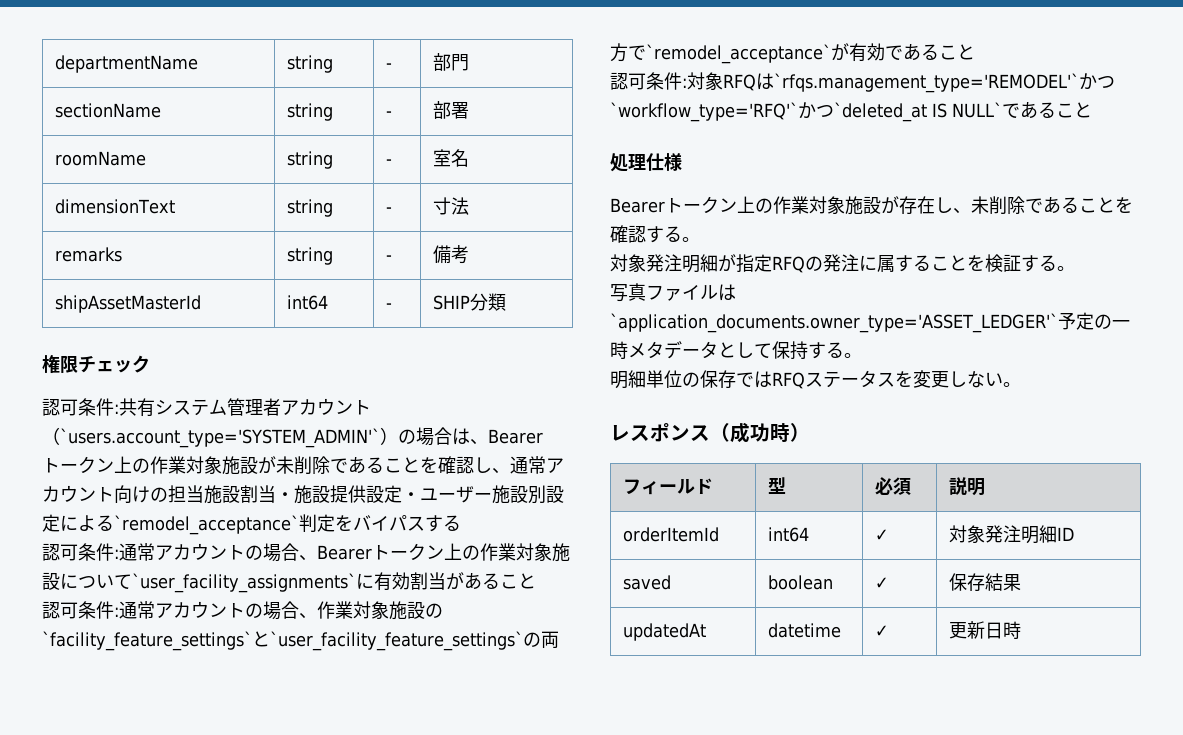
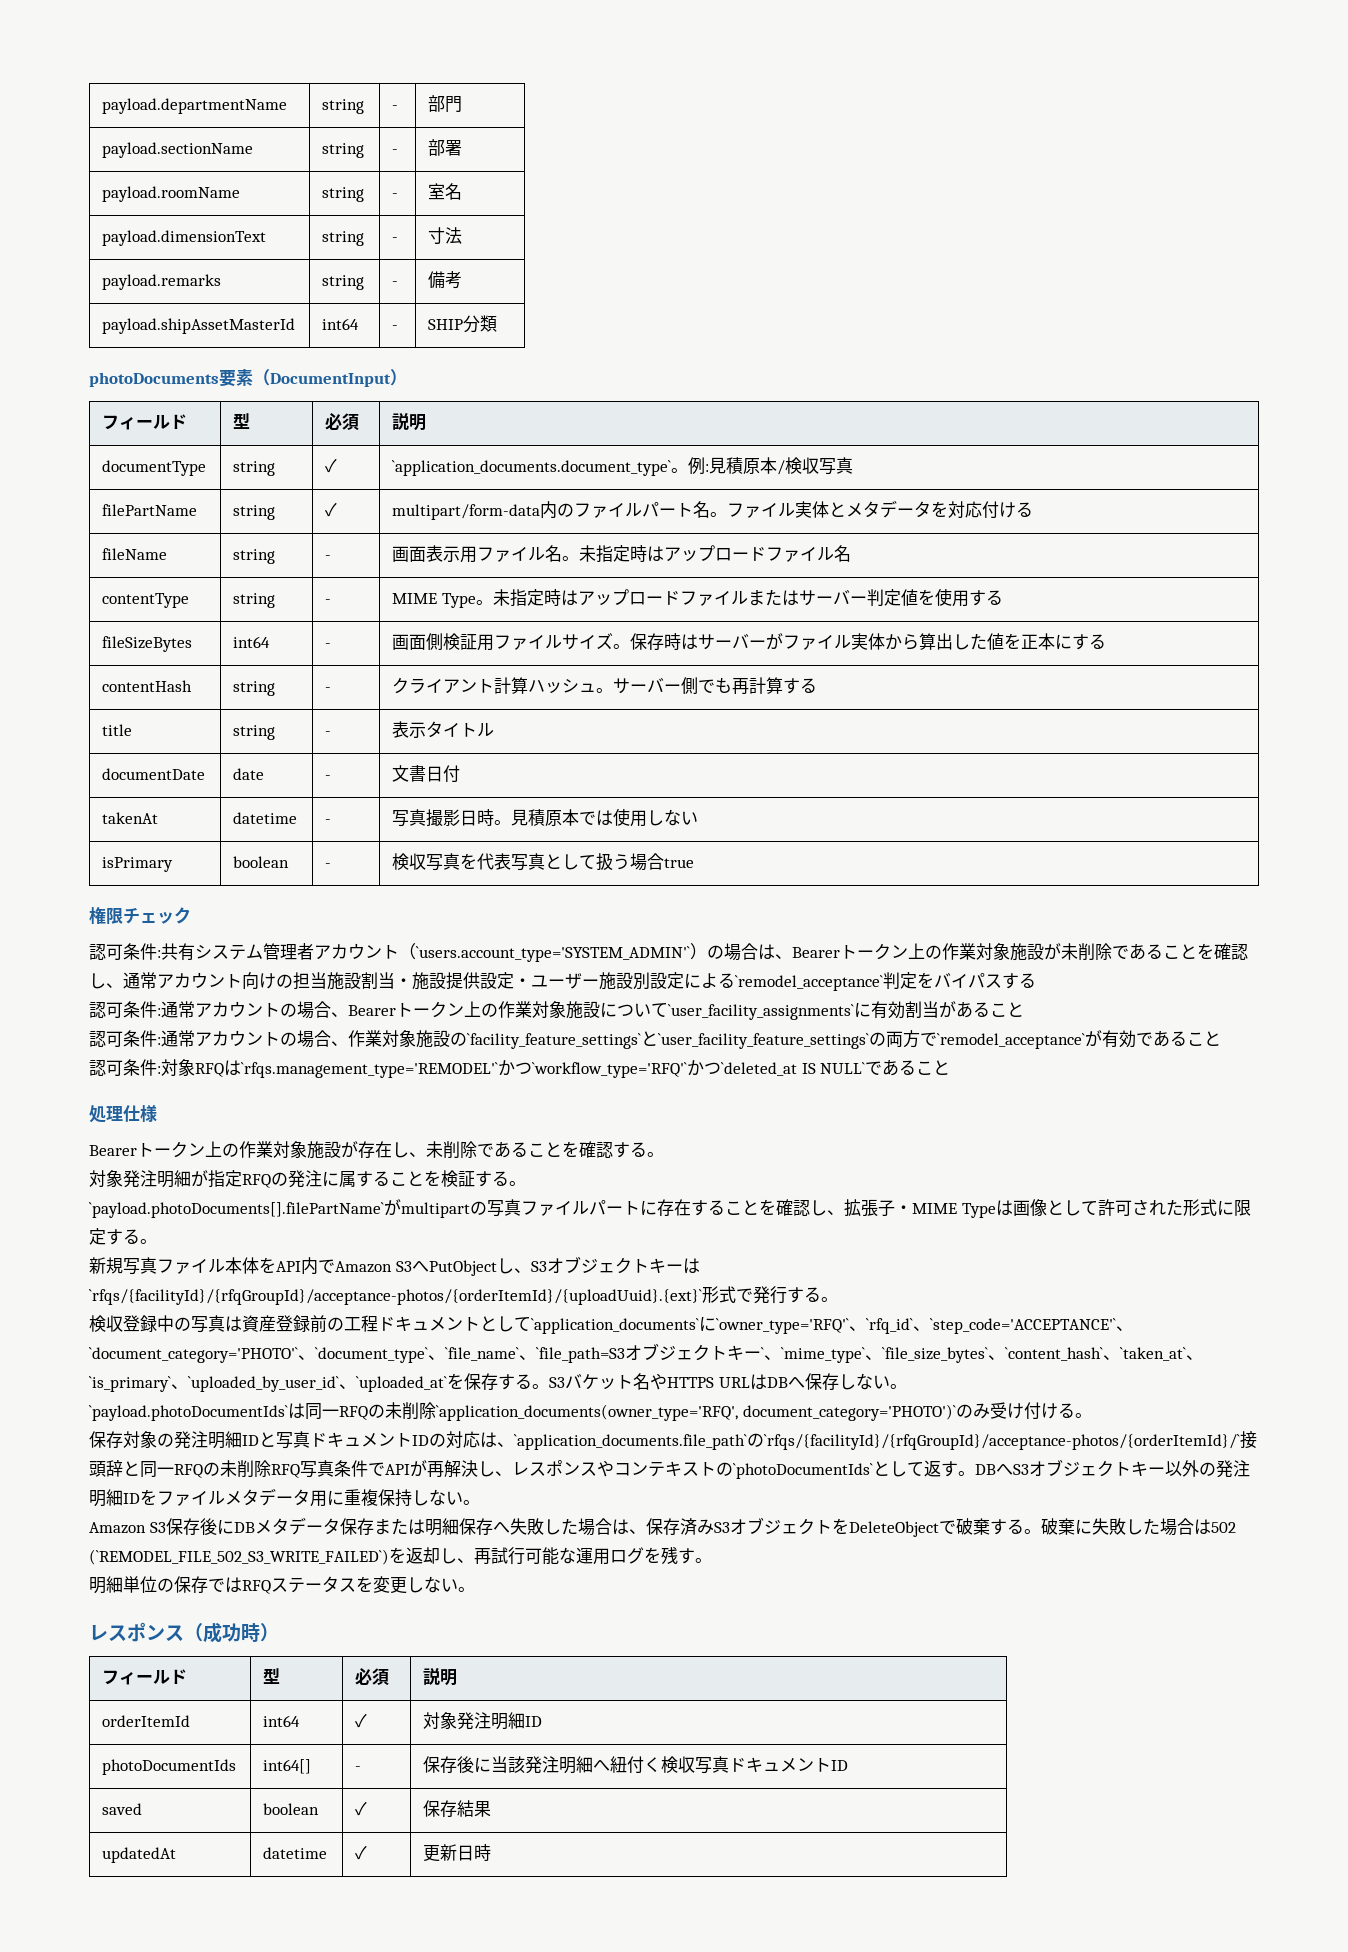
[55,55,199,73] departmentName -> [102,98,288,114] payload.departmentName
[55,103,162,118] sectionName -> [102,142,254,158] payload.sectionName
[55,151,147,166] roomName -> [102,186,241,202] payload.roomName
[55,199,176,214] dimensionText -> [102,230,267,246] payload.dimensionText
[55,247,123,262] remarks -> [102,274,222,290] payload.remarks
[55,295,202,313] shipAssetMasterId -> [102,318,296,334] payload.shipAssetMasterId
(507, 302) none -> [89,369,407,387] [102,414,188,430] [233,413,251,429] [325,413,360,431] [392,413,427,431] [102,460,207,476] [233,461,276,476] [325,458,338,473] [392,457,854,476] [102,504,198,516] [233,505,276,520] [325,502,338,517] [392,500,1034,520] [102,548,168,560] [233,549,276,564] [325,555,332,560] [392,545,852,563] [102,593,190,608] [233,593,276,608] [325,599,332,604] [392,588,1004,608] [102,636,193,652] [233,636,271,648] [325,643,332,648] [392,633,1107,651] [102,680,193,692] [233,681,276,696] [325,687,332,692] [392,677,818,695] [102,724,133,736] [233,725,276,740] [325,731,332,736] [392,721,495,738] [102,768,206,780] [233,768,265,780] [325,775,332,780] [392,765,461,783] [102,812,159,824] [233,812,298,824] [325,819,332,824] [392,808,699,827] [102,857,174,872] [233,856,290,868] [325,863,332,868] [392,853,695,871] // photoDocuments要素（DocumentInput） // フィールド | 型 | 必須 | 説明 // documentType | string | ✓ | `application_documents.document_type`。例:見積原本/検収写真 // filePartName | string | ✓ | multipart/form-data内のファイルパート名。ファイル実体とメタデータを対応付ける // fileName | string | - | 画面表示用ファイル名。未指定時はアップロードファイル名 // contentType | string | - | MIME Type。未指定時はアップロードファイルまたはサーバー判定値を使用する // fileSizeBytes | int64 | - | 画面側検証用ファイルサイズ。保存時はサーバーがファイル実体から算出した値を正本にする // contentHash | string | - | クライアント計算ハッシュ。サーバー側でも再計算する // title | string | - | 表示タイトル // documentDate | date | - | 文書日付 // takenAt | datetime | - | 写真撮影日時。見積原本では使用しない // isPrimary | boolean | - | 検収写真を代表写真として扱う場合true
[610,283,736,302] [610,312,1130,333] [610,341,844,360] 写真ファイルは`application_documents.owner_type='ASSET_LEDGER'`予定の一時メタデータとして保持する -> [89,1199,1251,1218] [89,1228,157,1245] [89,1256,700,1276] [89,1286,838,1305] [89,1315,1133,1334] [89,1343,1203,1363] [89,1373,907,1392] [89,1402,1092,1421] [89,1431,1257,1450] [89,1459,1250,1479] [89,1488,480,1507] [89,1517,1236,1537] [89,1547,695,1565] `payload.photoDocuments[].filePartName`がmultipartの写真ファイルパートに存在することを確認し、拡張子・MIME Typeは画像として許可された形式に限定する。 // 新規写真ファイル本体をAPI内でAmazon S3へPutObjectし、S3オブジェクトキーは`rfqs/{facilityId}/{rfqGroupId}/acceptance-photos/{orderItemId}/{uploadUuid}.{ext}`形式で発行する。 // 検収登録中の写真は資産登録前の工程ドキュメントとして`application_documents`に`owner_type='RFQ'`、`rfq_id`、`step_code='ACCEPTANCE'`、`document_category='PHOTO'`、`document_type`、`file_name`、`file_path=S3オブジェクトキー`、`mime_type`、`file_size_bytes`、`content_hash`、`taken_at`、`is_primary`、`uploaded_by_user_id`、`uploaded_at`を保存する。S3バケット名やHTTPS URLはDBへ保存しない。 // `payload.photoDocumentIds`は同一RFQの未削除`application_documents(owner_type='RFQ', document_category='PHOTO')`のみ受け付ける。 // 保存対象の発注明細IDと写真ドキュメントIDの対応は、`application_documents.file_path`の`rfqs/{facilityId}/{rfqGroupId}/acceptance-photos/{orderItemId}/`接頭辞と同一RFQの未削除RFQ写真条件でAPIが再解決し、レスポンスやコンテキストの`photoDocumentIds`として返す。DBへS3オブジェクトキー以外の発注明細IDをファイルメタデータ用に重複保持しない。 // Amazon S3保存後にDBメタデータ保存または明細保存へ失敗した場合は、保存済みS3オブジェクトをDeleteObjectで破棄する。破棄に失敗した場合は502 (`REMODEL_FILE_502_S3_WRITE_FAILED`)を返却し、再試行可能な運用ログを残す
(1075, 534) none -> [102,1759,237,1775] [263,1759,312,1774] [355,1766,362,1771] [423,1756,849,1774] // photoDocumentIds | int64[] | - | 保存後に当該発注明細へ紐付く検収写真ドキュメントID

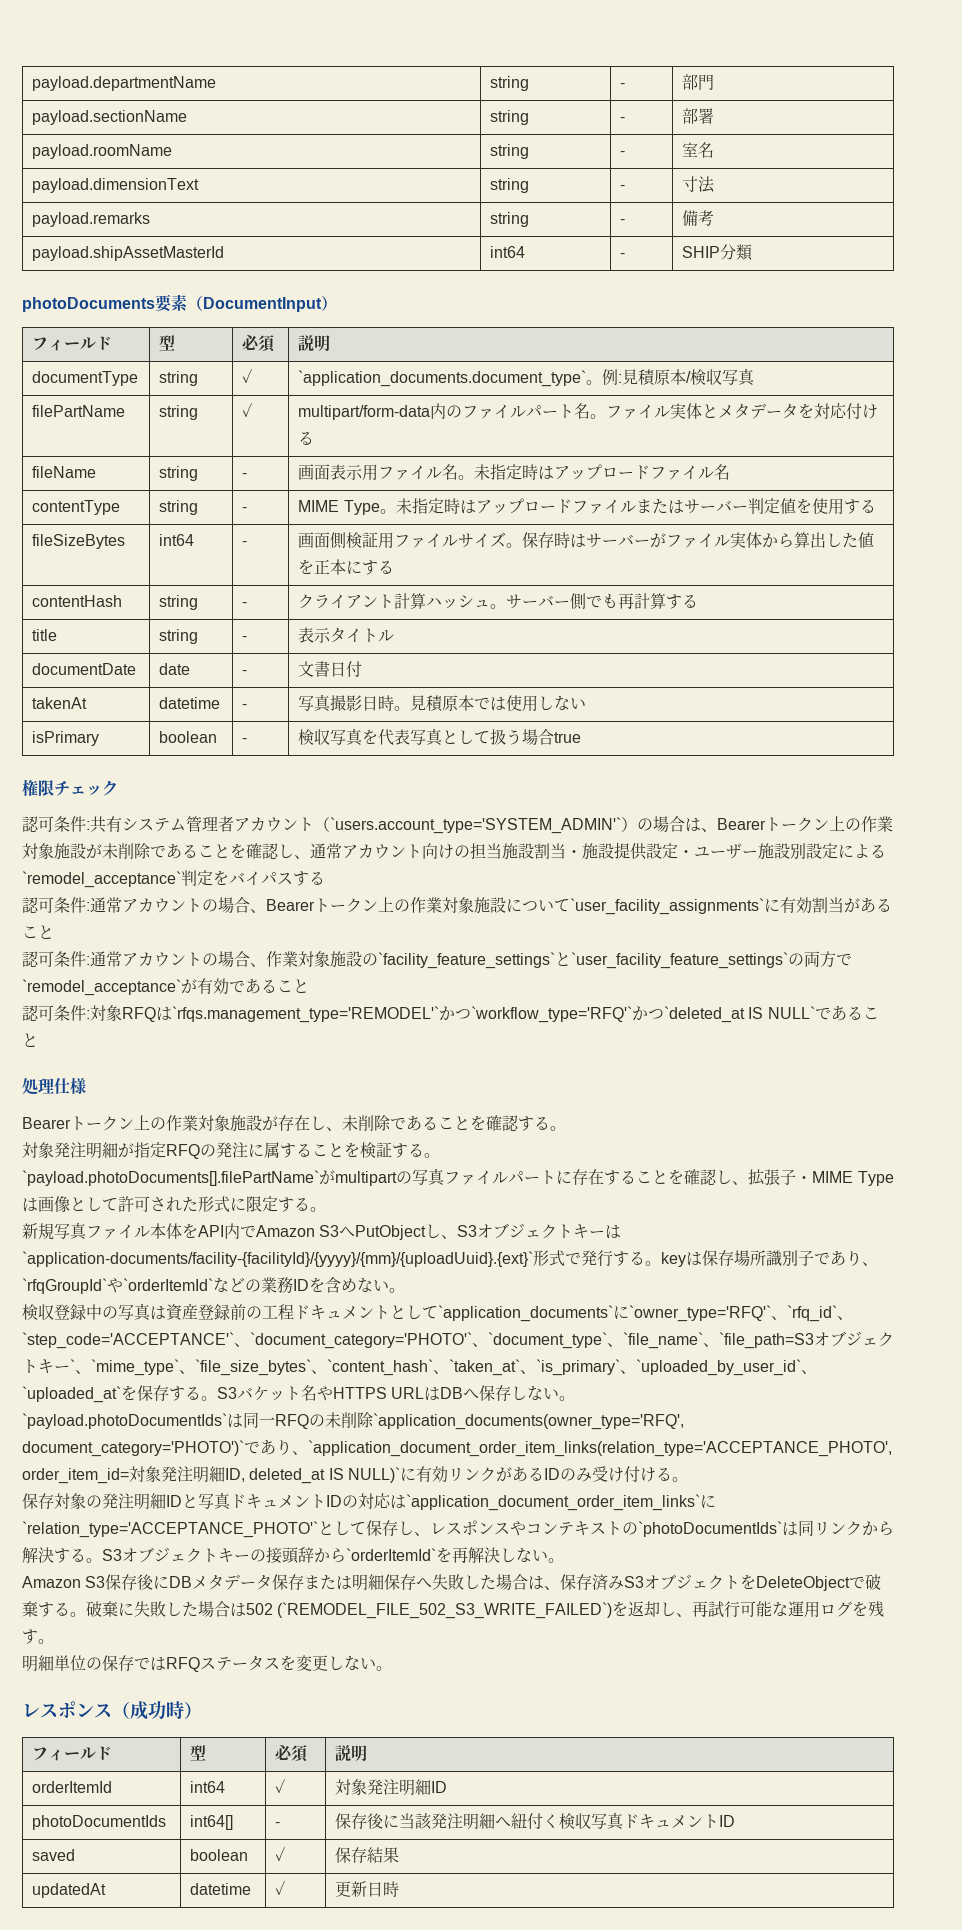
[89,1289,702,1305] `rfqs/{facilityId}/{rfqGroupId}/acceptance-photos/{orderItemId}/{uploadUuid}.{ext}` -> [22,1251,533,1267] `application-documents/facility-{facilityId}/{yyyy}/{mm}/{uploadUuid}.{ext}`
(838, 1299) none -> [661,1250,878,1267] [22,1277,405,1294] keyは保存場所識別子であり、`rfqGroupId`や`orderItemId`などの業務IDを含めない。
(956, 1412) none -> [244,1439,892,1457] [22,1466,560,1484] であり、`application_document_order_item_links(relation_type='ACCEPTANCE_PHOTO', order_item_id=対象発注明細ID, deleted_at IS NULL)`に有効リンクがあるID
[497,1431,1257,1450] [89,1460,478,1478] 、`application_documents.file_path`の`rfqs/{facilityId}/{rfqGroupId}/acceptance-photos/{orderItemId}/`接頭辞と同一RFQの未削除RFQ写真条件でAPIが再解決 -> [406,1494,716,1511] [22,1520,398,1538] `application_document_order_item_links`に`relation_type='ACCEPTANCE_PHOTO'`として保存
[873,1459,1250,1478] [89,1488,412,1507] として返す。DBへS3オブジェクトキー以外の発注明細IDをファイルメタデータ用に重複保持 -> [782,1520,894,1536] [22,1547,500,1564] は同リンクから解決する。S3オブジェクトキーの接頭辞から`orderItemId`を再解決

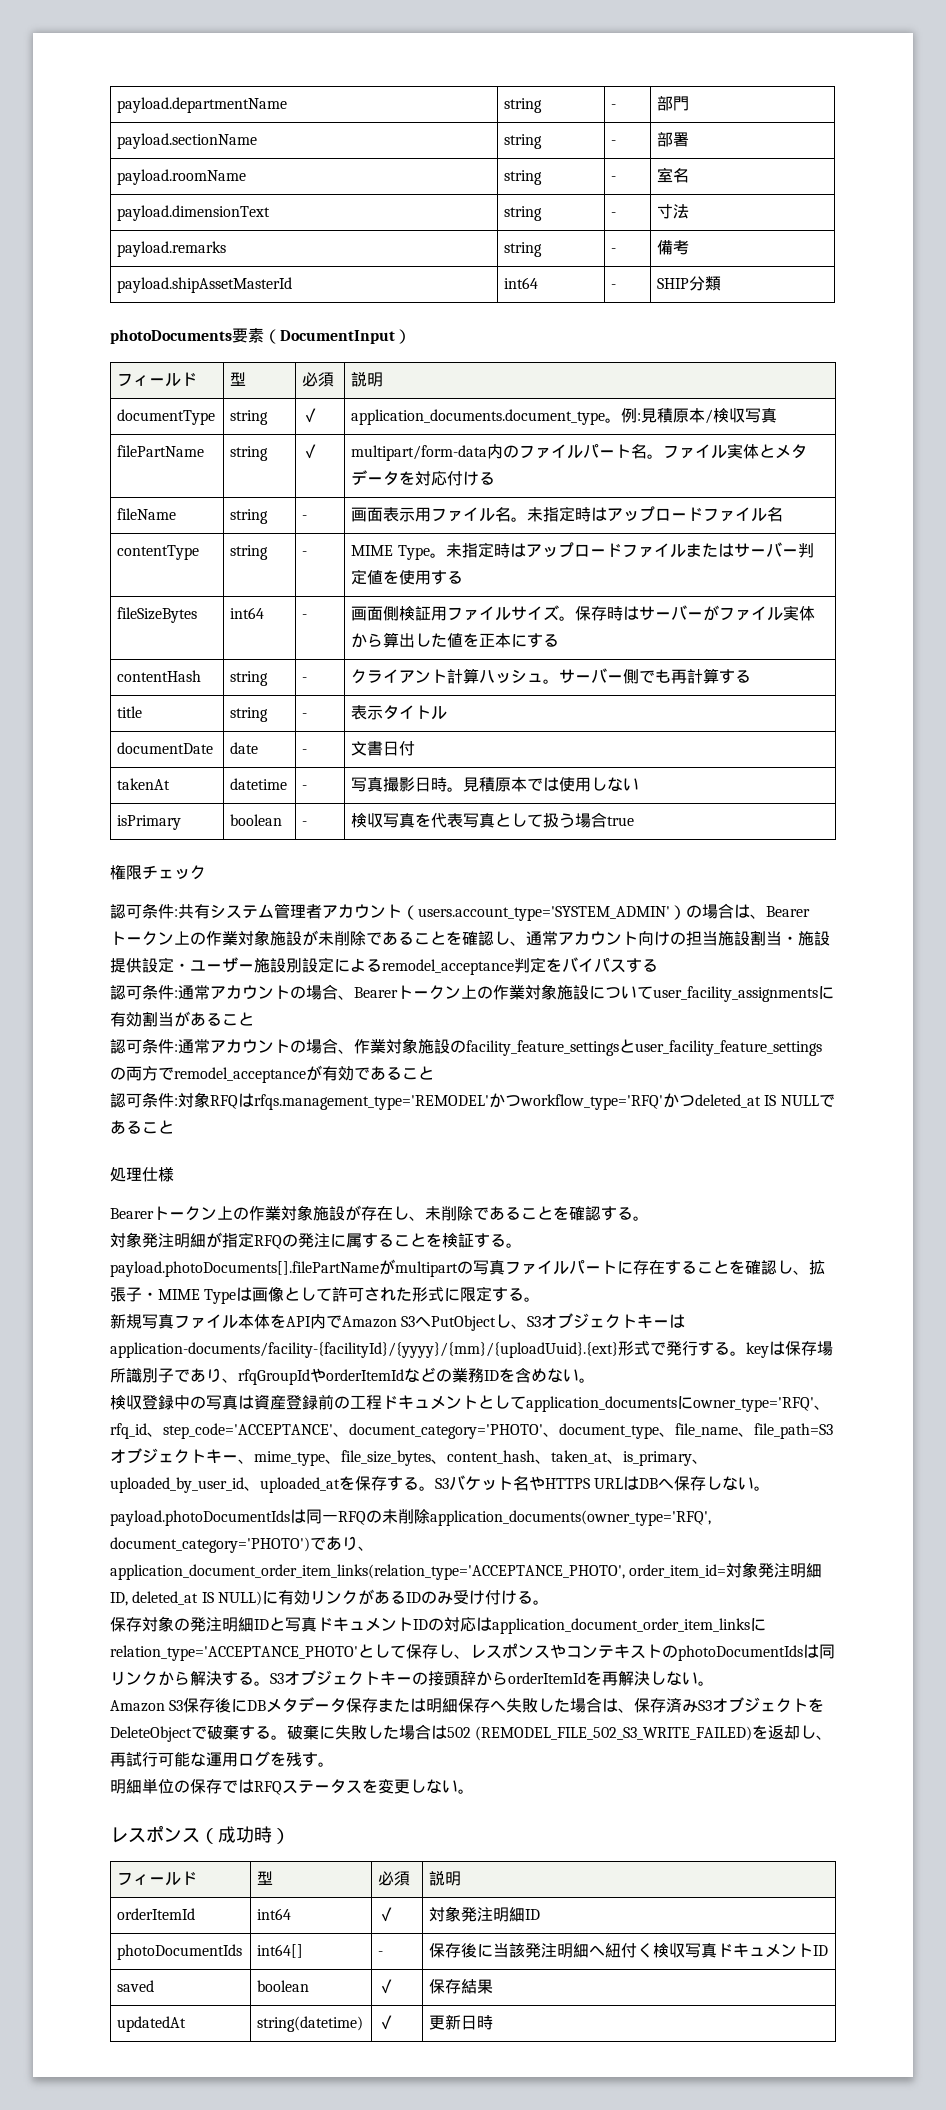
[298,370,587,387] `application_documents.document_type` -> [351,409,606,425] application_documents.document_type
[330,817,621,834] `users.account_type='SYSTEM_ADMIN'` -> [418,906,670,921] users.account_type='SYSTEM_ADMIN'
[22,871,181,888] `remodel_acceptance` -> [382,959,514,975] remodel_acceptance
[570,898,764,915] `user_facility_assignments` -> [653,986,818,1002] user_facility_assignments
[378,952,788,969] `facility_feature_settings`と`user_facility_feature_settings` -> [466,1039,822,1056] facility_feature_settingsとuser_facility_feature_settings
[22,979,181,996] `remodel_acceptance` -> [174,1067,306,1083] remodel_acceptance
[172,1006,815,1023] `rfqs.management_type='REMODEL'`かつ`workflow_type='RFQ'`かつ`deleted_at IS NULL` -> [254,1093,819,1110] rfqs.management_type='REMODEL'かつworkflow_type='RFQ'かつdeleted_at IS NULL
[22,1170,319,1186] `payload.photoDocuments[].filePartName` -> [110,1261,379,1277] payload.photoDocuments[].filePartName
[22,1251,533,1267] `application-documents/facility-{facilityId}/{yyyy}/{mm}/{uploadUuid}.{ext}` -> [110,1342,618,1358] application-documents/facility-{facilityId}/{yyyy}/{mm}/{uploadUuid}.{ext}
[22,1278,213,1294] `rfqGroupId`や`orderItemId` -> [238,1368,404,1385] rfqGroupIdやorderItemId
[438,1305,853,1322] [22,1331,894,1349] [22,1359,817,1376] [22,1386,121,1403] `application_documents`に`owner_type='RFQ'`、`rfq_id`、`step_code='ACCEPTANCE'`、`document_category='PHOTO'`、`document_type`、`file_name`、`file_path=S3オブジェクトキー`、`mime_type`、`file_size_bytes`、`content_hash`、`taken_at`、`is_primary`、`uploaded_by_user_id`、`uploaded_at` -> [526,1396,830,1412] [110,1423,833,1439] [110,1448,708,1466] [110,1477,340,1493] application_documentsにowner_type='RFQ'、rfq_id、step_code='ACCEPTANCE'、document_category='PHOTO'、document_type、file_name、file_path=S3オブジェクトキー、mime_type、file_size_bytes、content_hash、taken_at、is_primary、uploaded_by_user_id、uploaded_at
[22,1413,227,1429] `payload.photoDocumentIds` -> [110,1510,290,1526] payload.photoDocumentIds
[373,1413,684,1430] [22,1439,892,1457] `application_documents(owner_type='RFQ', document_category='PHOTO')`であり、`application_document_order_item_links(relation_type='ACCEPTANCE_PHOTO', -> [430,1510,711,1526] [110,1536,374,1553] [110,1564,625,1580] application_documents(owner_type='RFQ', document_category='PHOTO')であり、application_document_order_item_links(relation_type='ACCEPTANCE_PHOTO',
[347,1467,400,1483] NULL)` -> [217,1591,262,1606] NULL)
[406,1494,716,1511] [22,1521,318,1538] `application_document_order_item_links`に`relation_type='ACCEPTANCE_PHOTO'` -> [492,1618,766,1634] [110,1645,358,1661] application_document_order_item_linksにrelation_type='ACCEPTANCE_PHOTO'
[638,1521,782,1537] `photoDocumentIds` -> [678,1645,803,1661] photoDocumentIds
[346,1548,436,1561] `orderItemId` -> [508,1672,586,1684] orderItemId
[277,1602,613,1619] (`REMODEL_FILE_502_S3_WRITE_FAILED`) -> [475,1726,753,1741] (REMODEL_FILE_502_S3_WRITE_FAILED)
[190,1883,252,1895] datetime -> [257,2016,364,2032] string(datetime)

